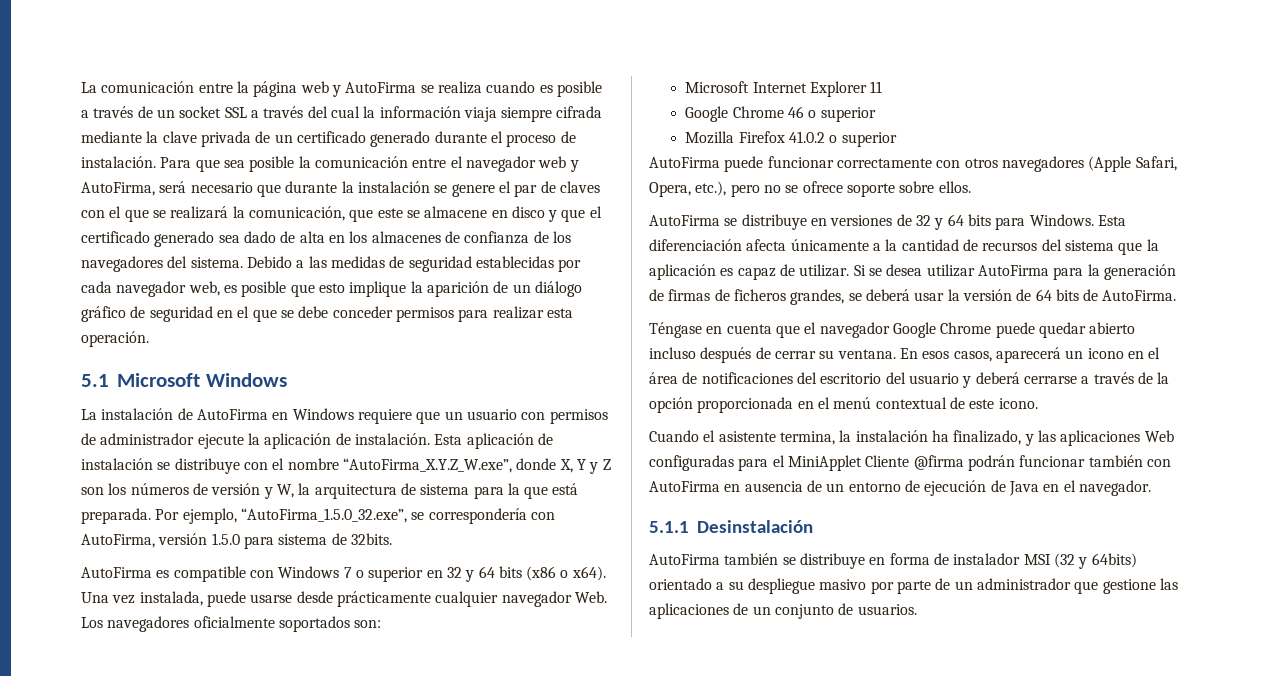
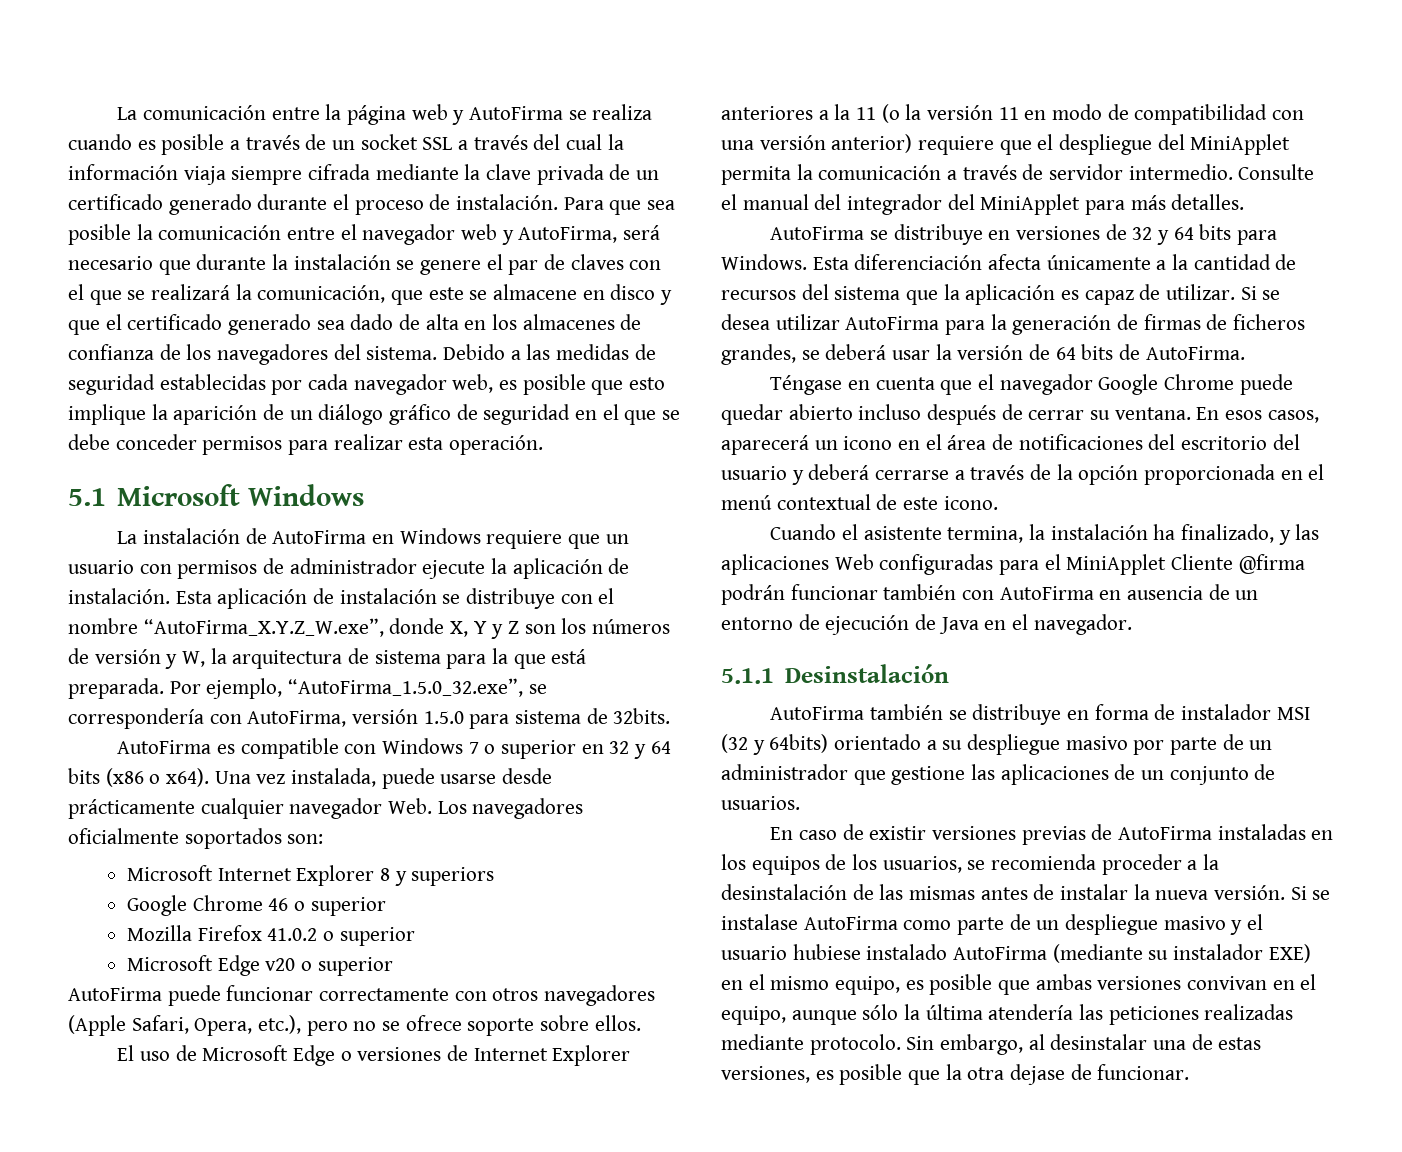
[870,81,883,93] 11 -> [379,867,495,886] 8 y superiors
(897, 139) none -> [126,955,393,976] // Microsoft Edge v20 o superior
(971, 187) none -> [117,1045,631,1066] [721,104,1305,125] [721,134,1291,155] [721,164,1315,185] [721,194,1245,215] // El uso de Microsoft Edge o versiones de Internet Explorer anteriores a la 11 (o la versión 11 en modo de compatibilidad con una versión anterior) requiere que el despliegue del MiniApplet permita la comunicación a través de servidor intermedio. Consulte el manual del integrador del MiniApplet para más detalles.
(917, 609) none -> [770,824,1334,845] [721,854,1220,875] [721,884,1331,900] [721,914,1264,935] [721,944,1311,963] [721,974,1317,995] [721,1004,1294,1025] [721,1034,1262,1055] [721,1064,1190,1085] // En caso de existir versiones previas de AutoFirma instaladas en los equipos de los usuarios, se recomienda proceder a la desinstalación de las mismas antes de instalar la nueva versión. Si se instalase AutoFirma como parte de un despliegue masivo y el usuario hubiese instalado AutoFirma (mediante su instalador EXE) en el mismo equipo, es posible que ambas versiones convivan en el equipo, aunque sólo la última atendería las peticiones realizadas mediante protocolo. Sin embargo, al desinstalar una de estas versiones, es posible que la otra dejase de funcionar.

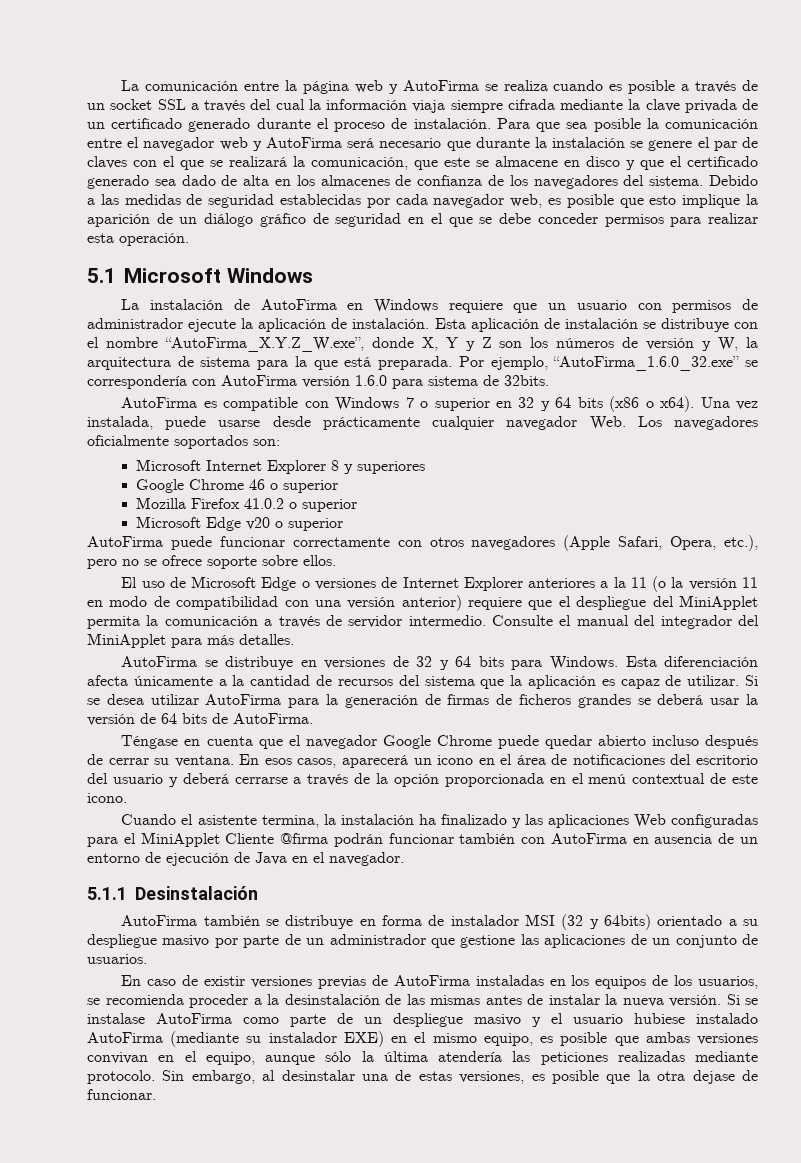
[518,226,618,243] AutoFirma, -> [265,137,342,148] AutoFirma
[288,678,524,697] “AutoFirma_1.5.0_32.exe”, -> [553,356,740,371] “AutoFirma_1.6.0_32.exe”
[247,709,464,727] AutoFirma, versión 1.5.0 -> [221,375,387,388] AutoFirma versión 1.6.0
[411,867,495,886] superiors -> [357,461,426,474] superiores
[721,344,796,365] grandes, -> [577,694,631,708] grandes
[1181,524,1275,543] finalizado, -> [440,814,507,825] finalizado

